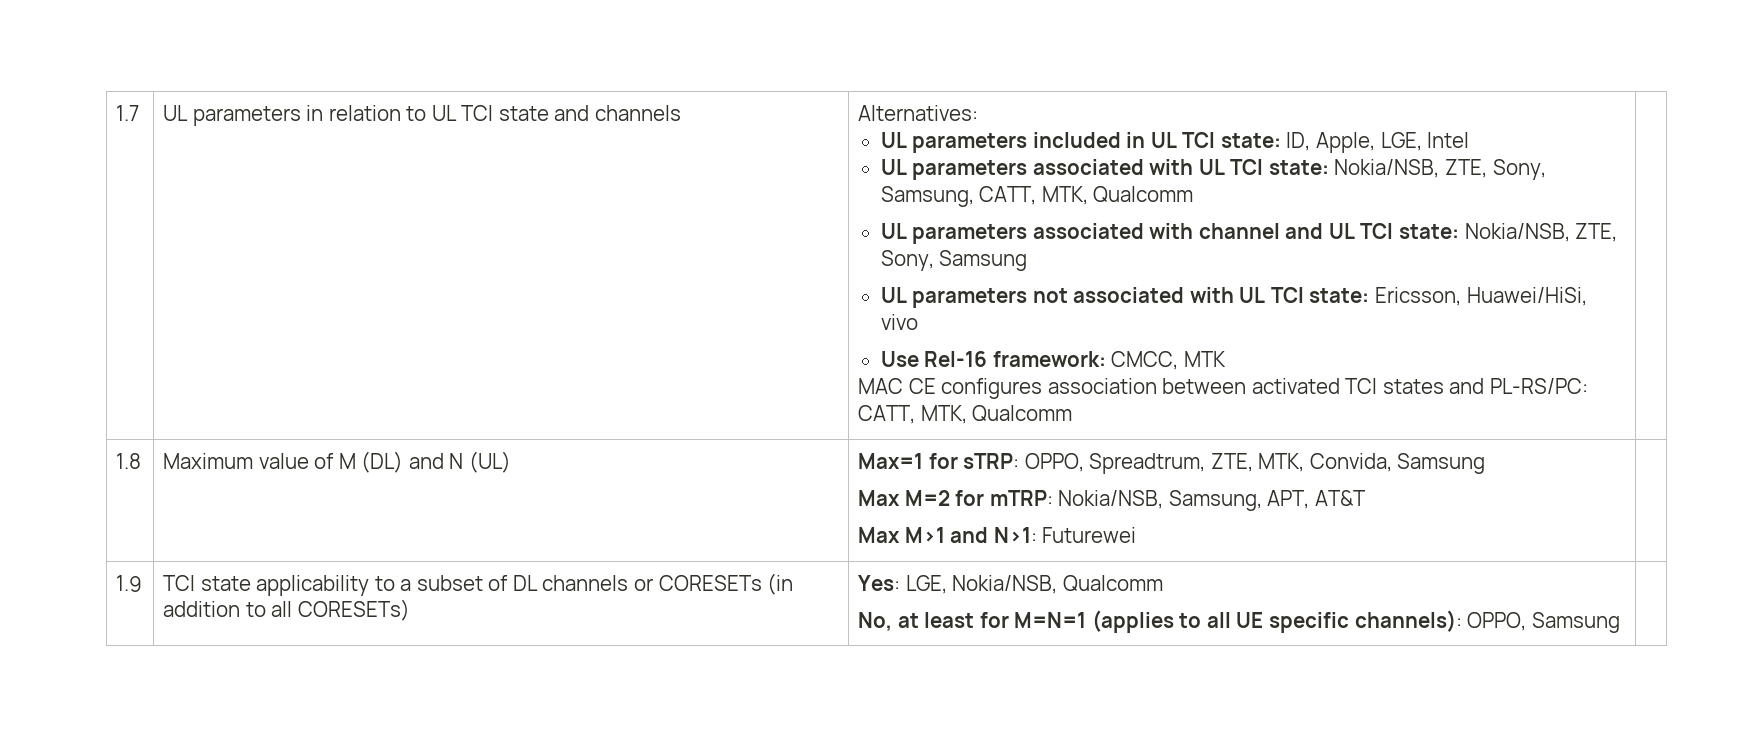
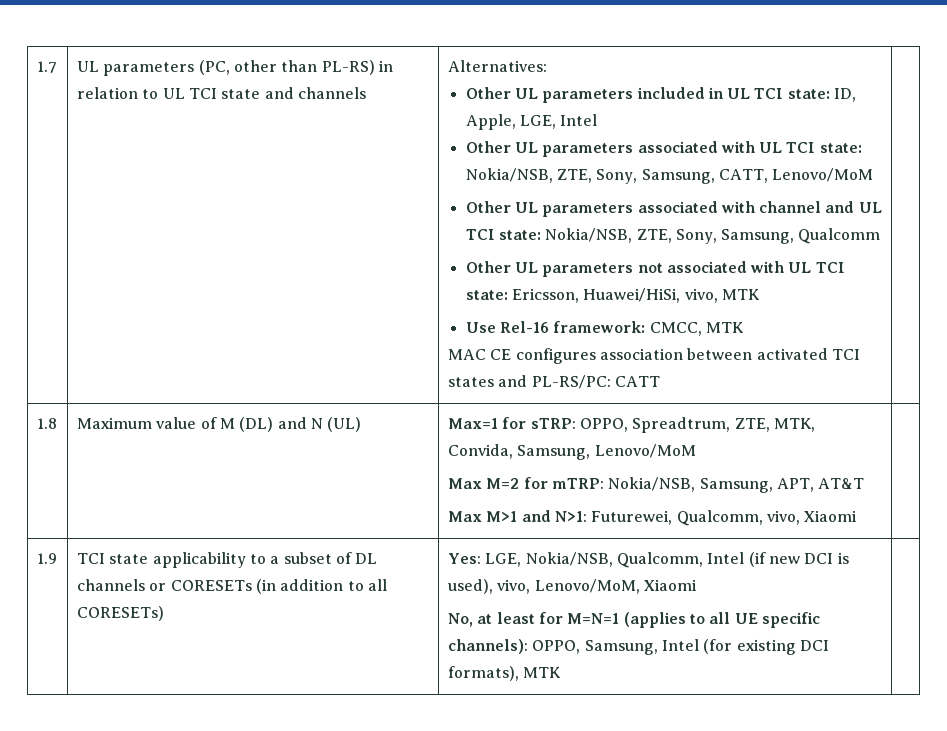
(301, 116) none -> [198,60,375,75] (PC, other than PL-RS)
(979, 113) none -> [465,87,511,99] Other
(1470, 140) none -> [465,141,511,153] Other
[1041,186,1194,205] MTK, Qualcomm // -> [772,168,874,182] [465,201,511,213] Lenovo/MoM // Other
[939,250,1028,271] Samsung // -> [721,228,881,244] [465,261,511,273] Samsung, Qualcomm // Other
[880,314,918,330] vivo -> [684,288,760,303] vivo, MTK
[858,405,1073,424] CATT, MTK, Qualcomm -> [614,376,660,387] CATT
[1397,453,1486,474] Samsung -> [517,444,696,460] Samsung, Lenovo/MoM
[1042,527,1137,543] Futurewei -> [591,510,858,526] Futurewei, Qualcomm, vivo, Xiaomi
[1062,575,1163,591] Qualcomm -> [616,552,849,568] [447,579,697,594] Qualcomm, Intel (if new DCI is used), vivo, Lenovo/MoM, Xiaomi
[1531,612,1620,633] Samsung -> [584,639,829,655] [447,666,562,681] Samsung, Intel (for existing DCI formats), MTK

